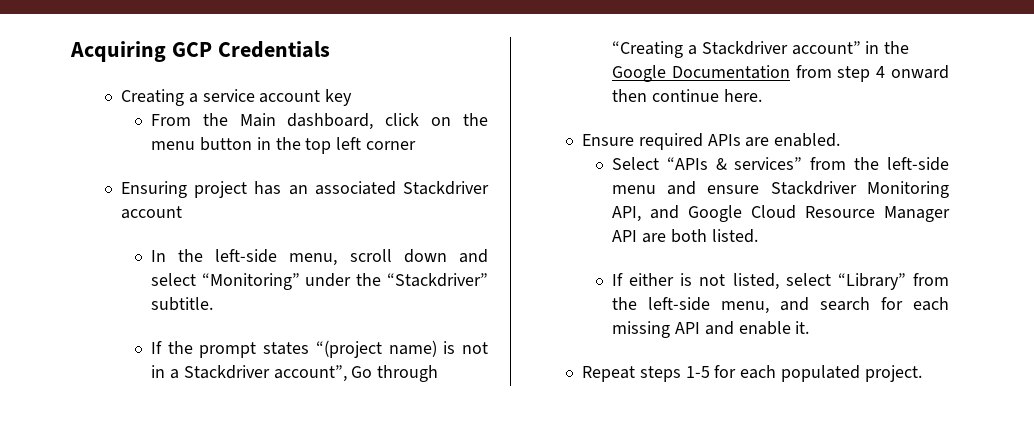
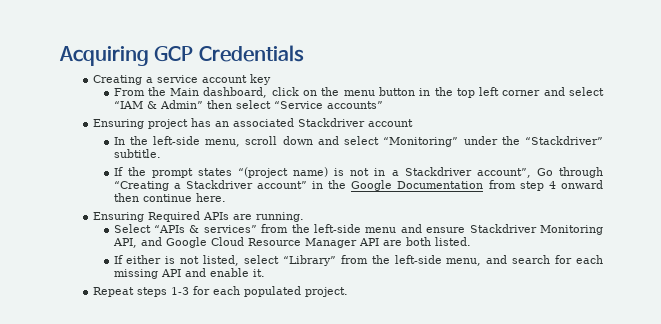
(417, 145) none -> [543,87,604,96] [113,100,383,109] and select “IAM & Admin” then select “Service accounts”
[581,133,703,150] Ensure required -> [92,211,200,222] Ensuring Required
[774,133,841,147] enabled. -> [255,212,304,222] running.
[685,366,710,378] 1-5 -> [170,287,189,295] 1-3

